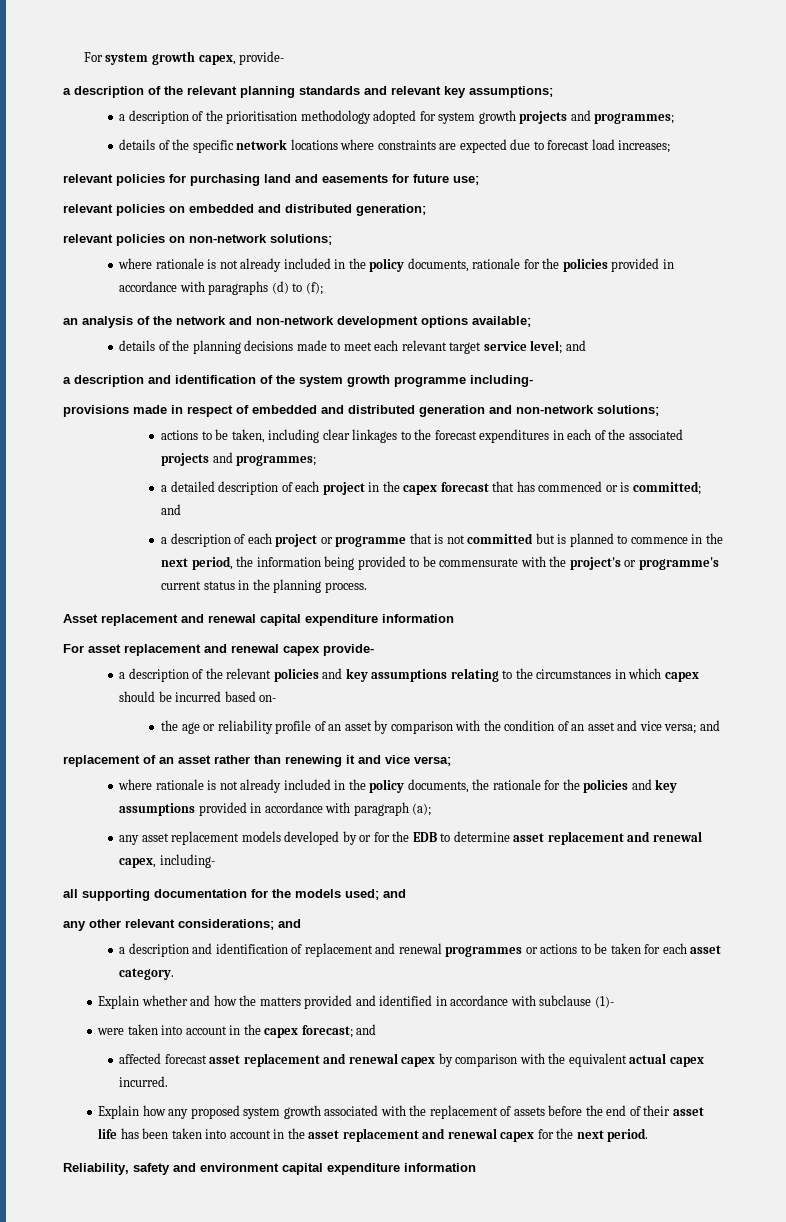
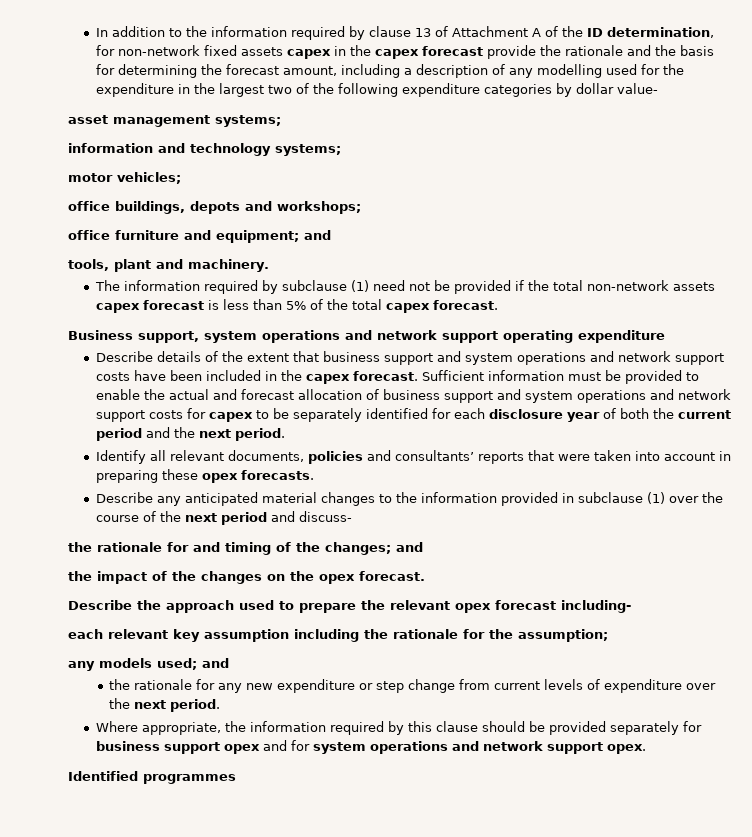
[83,51,285,65] [63,86,553,98] [119,110,675,124] [119,139,671,153] [63,174,479,186] [63,204,426,216] [63,234,332,246] [118,258,674,272] [119,281,323,295] [63,316,531,328] [119,340,586,354] [63,375,533,387] [63,405,659,417] [161,429,683,443] [161,452,317,466] [161,481,701,495] [161,504,182,515] [161,533,723,547] [161,556,719,570] [161,579,367,593] [63,614,454,626] [63,644,374,656] [119,668,699,682] [119,691,277,702] [161,720,720,734] [63,755,451,767] [118,779,678,793] [119,802,432,816] [119,831,702,845] [119,854,215,868] [63,889,406,901] [63,919,301,931] [119,943,722,957] [119,968,175,980] [98,995,614,1009] For system growth capex, provide- // a description of the relevant planning standards and relevant key assumptions; // a description of the prioritisation methodology adopted for system growth projects and programmes; // details of the specific network locations where constraints are expected due to forecast load increases; // relevant policies for purchasing land and easements for future use; // relevant policies on embedded and distributed generation; // relevant policies on non-network solutions; // where rationale is not already included in the policy documents, rationale for the policies provided in accordance with paragraphs (d) to (f); // an analysis of the network and non-network development options available; // details of the planning decisions made to meet each relevant target service level; and // a description and identification of the system growth programme including- // provisions made in respect of embedded and distributed generation and non-network solutions; // actions to be taken, including clear linkages to the forecast expenditures in each of the associated projects and programmes; // a detailed description of each project in the capex forecast that has commenced or is committed; and // a description of each project or programme that is not committed but is planned to commence in the next period, the information being provided to be commensurate with the project's or programme's current status in the planning process. // Asset replacement and renewal capital expenditure information // For asset replacement and renewal capex provide- // a description of the relevant policies and key assumptions relating to the circumstances in which capex should be incurred based on- // the age or reliability profile of an asset by comparison with the condition of an asset and vice versa; and // replacement of an asset rather than renewing it and vice versa; // where rationale is not already included in the policy documents, the rationale for the policies and key assumptions provided in accordance with paragraph (a); // any asset replacement models developed by or for the EDB to determine asset replacement and renewal capex, including- // all supporting documentation for the models used; and // any other relevant considerations; and // a description and identification of replacement and renewal programmes or actions to be taken for each asset category. // Explain whether and how the matters provided and identified in accordance with subclause (1)- // -> [95,26,714,40] [95,45,714,59] [95,64,684,78] [95,83,658,97] [68,115,281,127] [68,143,341,156] [68,172,181,184] [68,201,361,214] [68,230,331,243] [68,259,269,272] [94,280,715,294] [95,299,498,313] [68,330,665,343] [95,351,724,365] [95,370,699,384] [95,389,731,403] [95,408,731,422] [95,427,285,441] [95,450,554,464] In addition to the information required by clause 13 of Attachment A of the ID determination, for non-network fixed assets capex in the capex forecast provide the rationale and the basis for determining the forecast amount, including a description of any modelling used for the expenditure in the largest two of the following expenditure categories by dollar value- // asset management systems; // information and technology systems; // motor vehicles; // office buildings, depots and workshops; // office furniture and equipment; and // tools, plant and machinery. // The information required by subclause (1) need not be provided if the total non-network assets capex forecast is less than 5% of the total capex forecast. // Business support, system operations and network support operating expenditure // Describe details of the extent that business support and system operations and network support costs have been included in the capex forecast. Sufficient information must be provided to enable the actual and forecast allocation of business support and system operations and network support costs for capex to be separately identified for each disclosure year of both the current period and the next period. // Identify all relevant documents, policies and consultants’ reports that
[243,1024,377,1038] [119,1053,704,1067] [119,1076,169,1087] [98,1105,704,1119] [98,1128,649,1142] [63,1163,476,1175] the capex forecast; and // affected forecast asset replacement and renewal capex by comparison with the equivalent actual capex incurred. // Explain how any proposed system growth associated with the replacement of assets before the end of their asset life has been taken into account in the asset replacement and renewal capex for the next period. // Reliability, safety and environment capital expenditure information -> [95,469,314,483] [95,492,723,506] [95,511,352,525] [68,542,423,555] [68,571,425,584] [68,600,631,613] [68,629,608,642] [68,658,229,671] [109,679,717,693] [109,698,221,712] [95,721,702,735] [95,740,646,754] [68,771,236,784] preparing these opex forecasts. // Describe any anticipated material changes to the information provided in subclause (1) over the course of the next period and discuss- // the rationale for and timing of the changes; and // the impact of the changes on the opex forecast. // Describe the approach used to prepare the relevant opex forecast including- // each relevant key assumption including the rationale for the assumption; // any models used; and // the rationale for any new expenditure or step change from current levels of expenditure over the next period. // Where appropriate, the information required by this clause should be provided separately for business support opex and for system operations and network support opex. // Identified programmes

